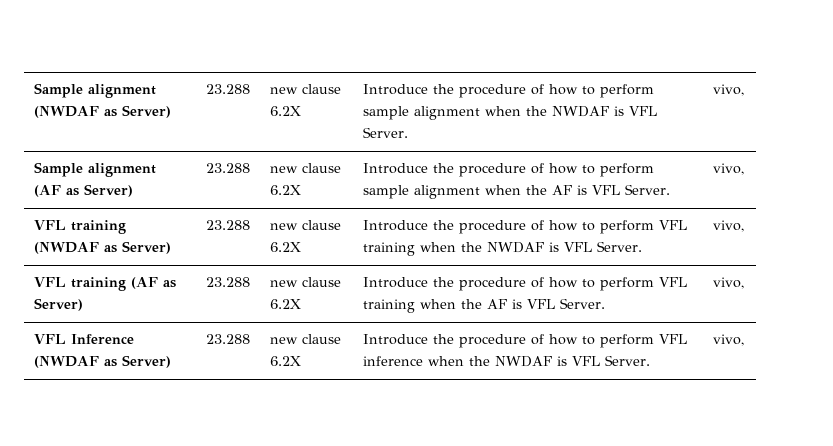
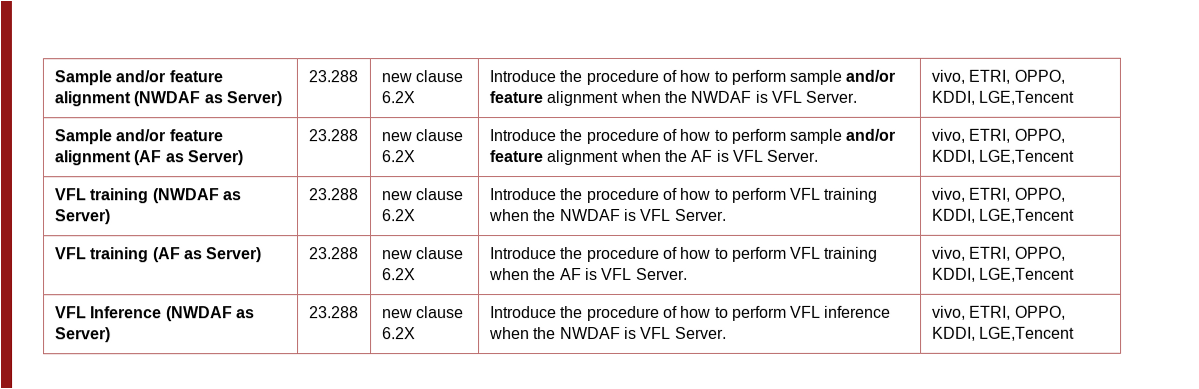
[33,83,83,98] Sample -> [53,70,223,86] Sample and/or feature
(409, 113) none -> [845,69,896,82] [488,91,543,104] and/or feature
[33,162,83,177] // Sample -> [968,69,1065,84] [930,90,1075,105] [53,129,223,145] ETRI, OPPO, KDDI, LGE,Tencent // Sample and/or feature
(409, 192) none -> [845,128,896,141] [488,150,543,163] and/or feature
(744, 169) none -> [968,128,1065,143] [930,149,1075,164] ETRI, OPPO, KDDI, LGE,Tencent
(744, 226) none -> [968,187,1066,202] [931,208,1076,223] ETRI, OPPO, KDDI, LGE,Tencent
(744, 283) none -> [969,246,1066,261] [931,267,1076,282] ETRI, OPPO, KDDI, LGE,Tencent
(744, 340) none -> [969,305,1066,320] [931,326,1076,341] ETRI, OPPO, KDDI, LGE,Tencent

